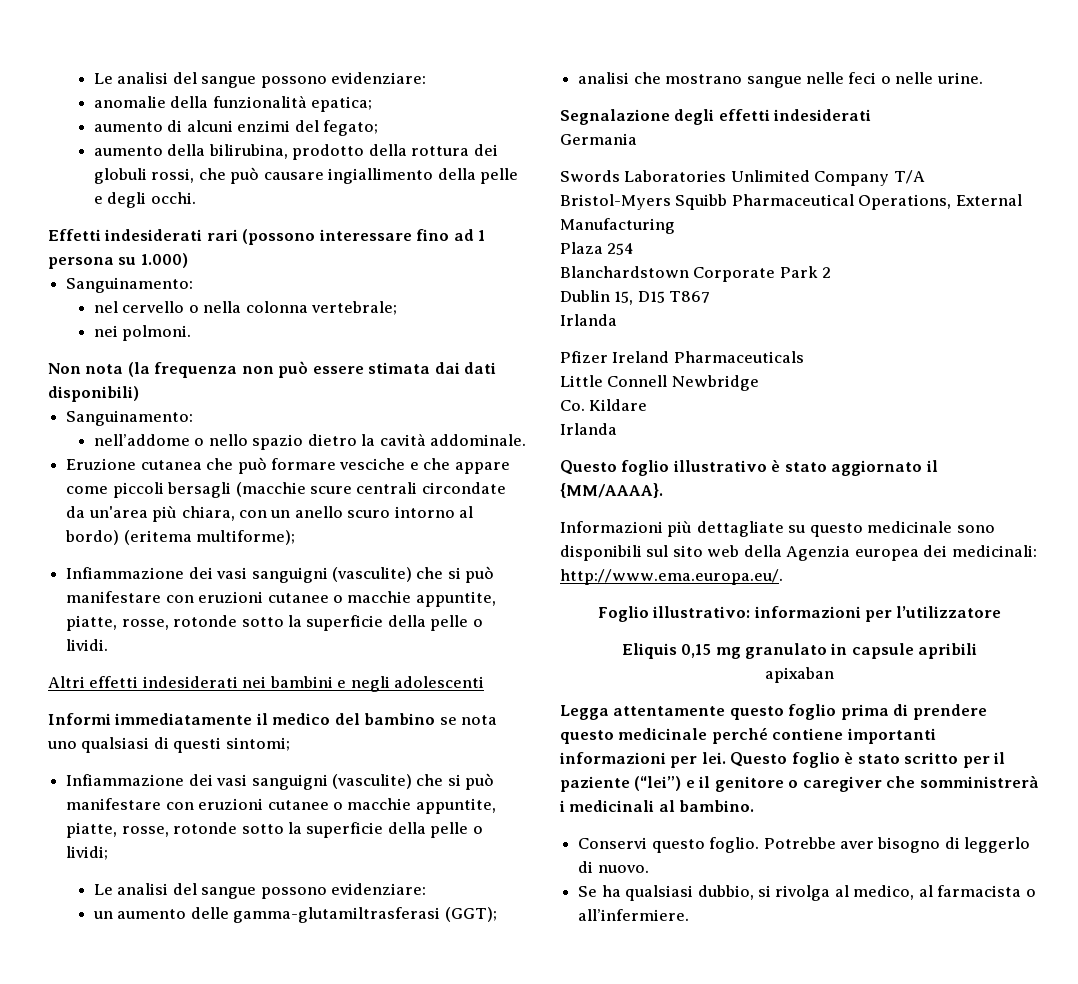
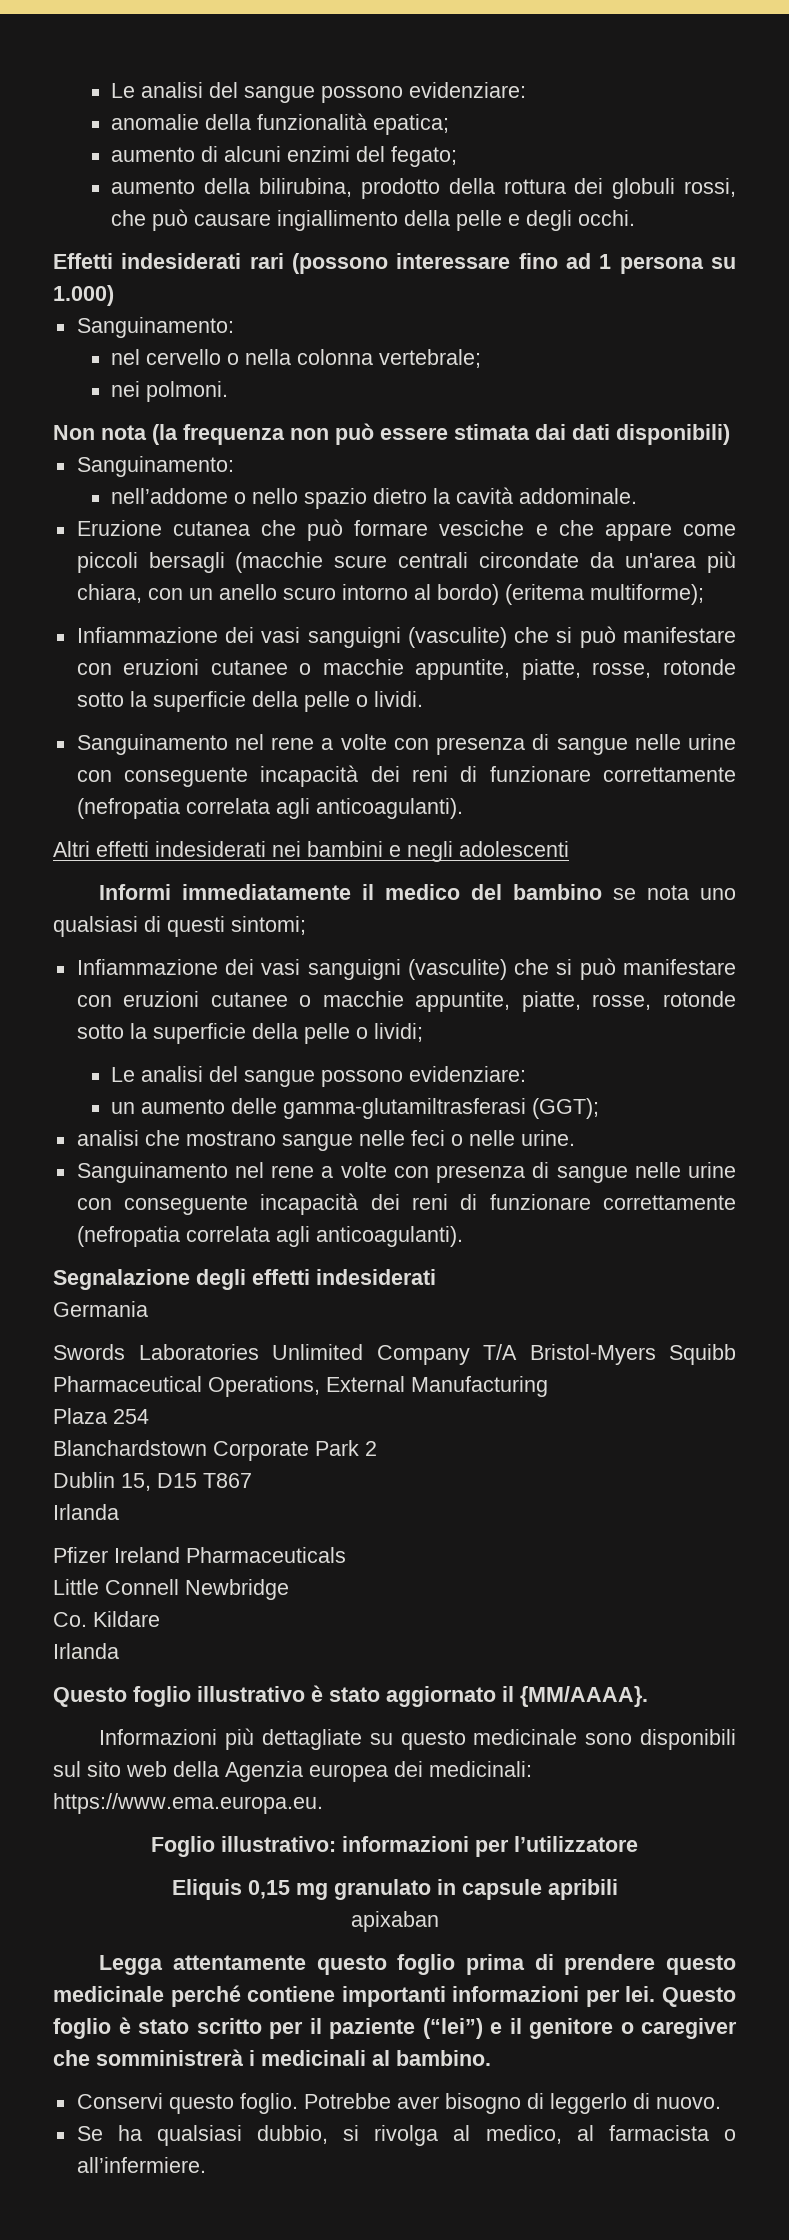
(109, 645) none -> [76,734,737,755] [76,765,736,787] [76,798,463,819] // Sanguinamento nel rene a volte con presenza di sangue nelle urine con conseguente incapacità dei reni di funzionare correttamente (nefropatia correlata agli anticoagulanti).
(983, 78) none -> [76,1162,737,1183] [76,1193,736,1215] [76,1226,463,1247] // Sanguinamento nel rene a volte con presenza di sangue nelle urine con conseguente incapacità dei reni di funzionare correttamente (nefropatia correlata agli anticoagulanti).
[560,569,783,585] http://www.ema.europa.eu/. -> [53,1793,323,1814] https://www.ema.europa.eu.

